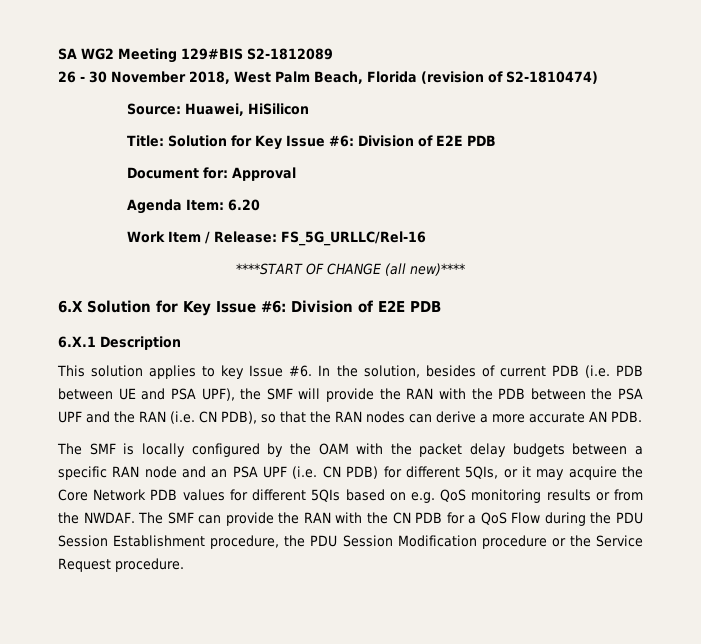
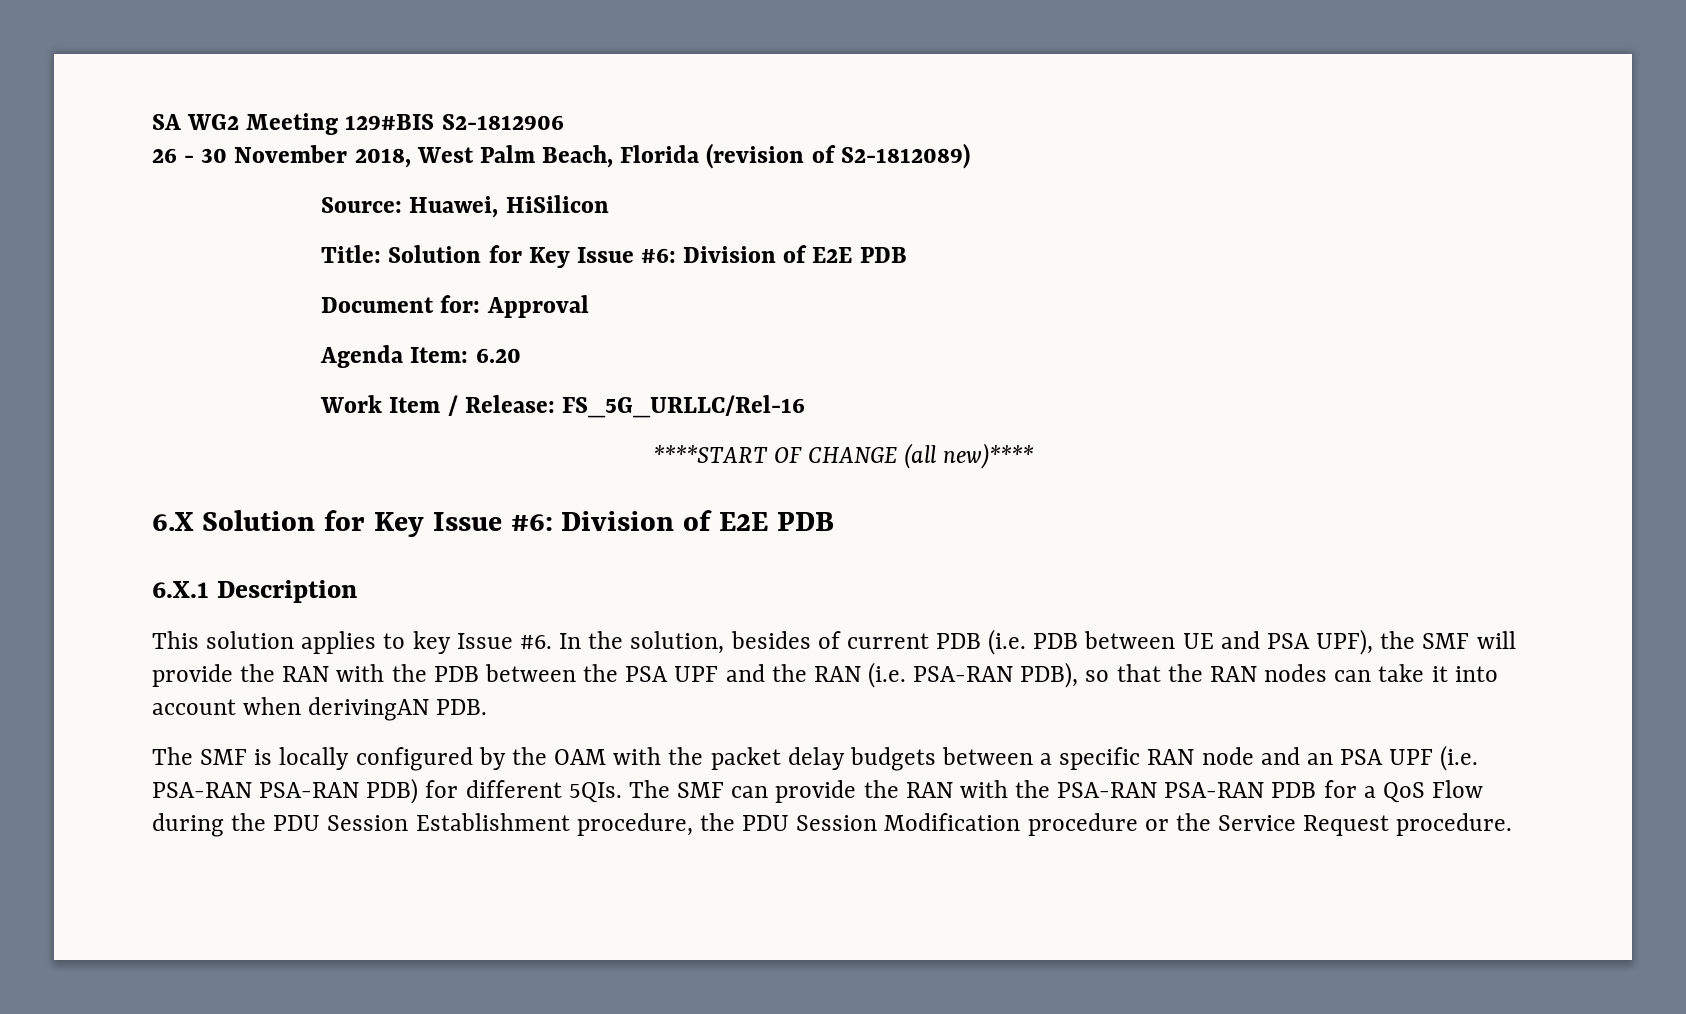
[247,48,333,60] S2-1812089 -> [441,114,564,130] S2-1812906
[506,71,598,84] S2-1810474) -> [840,143,970,169] S2-1812089)
[199,411,217,423] CN -> [913,666,1014,682] PSA-RAN
[436,411,607,423] derive a more accurate AN -> [1378,664,1498,682] [152,697,430,721] take it into account when derivingAN
[322,466,341,478] CN -> [152,782,360,798] PSA-RAN PSA-RAN
[465,466,644,480] [58,489,643,503] [58,512,135,524] 5QIs, or it may acquire the Core Network PDB values for different 5QIs based on e.g. QoS monitoring results or from the NWDAF. -> [568,782,622,803] 5QIs.
[392,512,411,524] CN -> [1057,782,1265,798] PSA-RAN PSA-RAN

